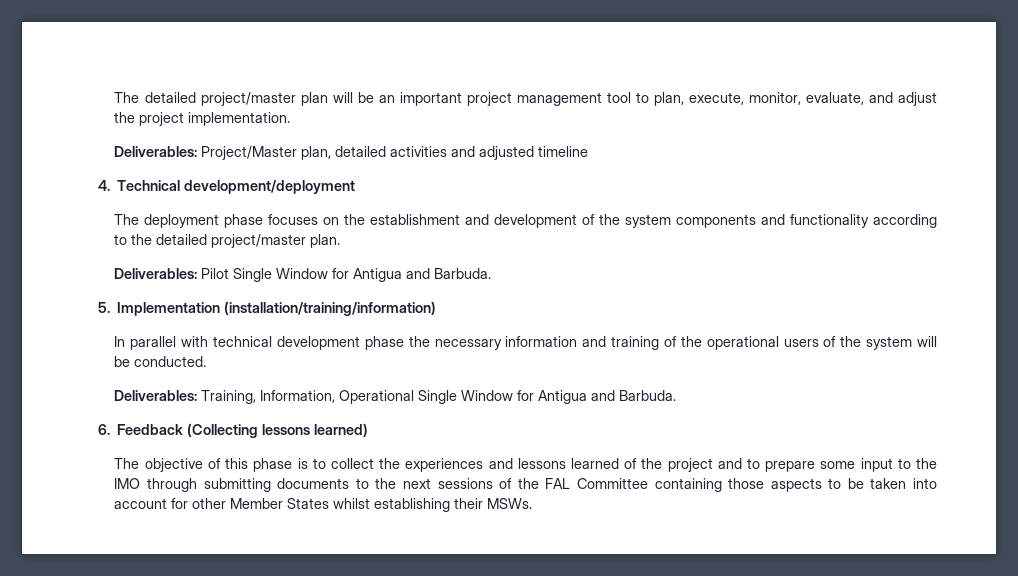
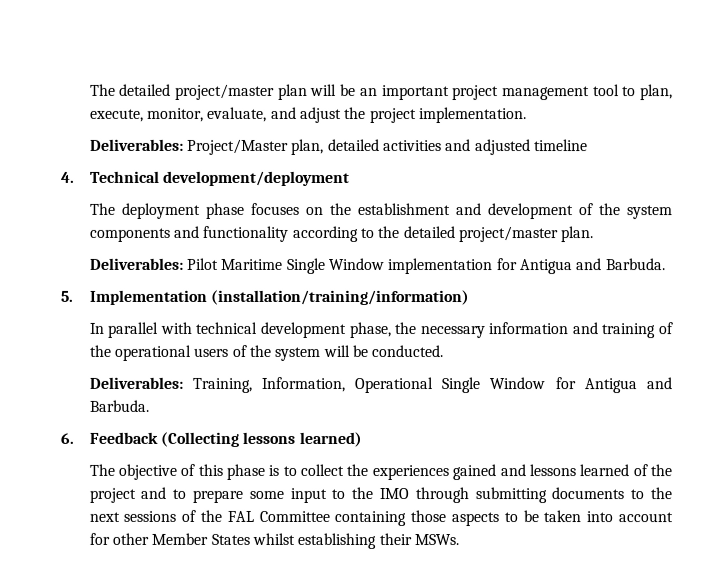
[233,268,329,282] Single Window -> [221,257,494,275] Maritime Single Window implementation
[364,336,404,350] phase -> [348,321,391,339] phase,
(484, 465) none -> [452,464,497,481] gained

